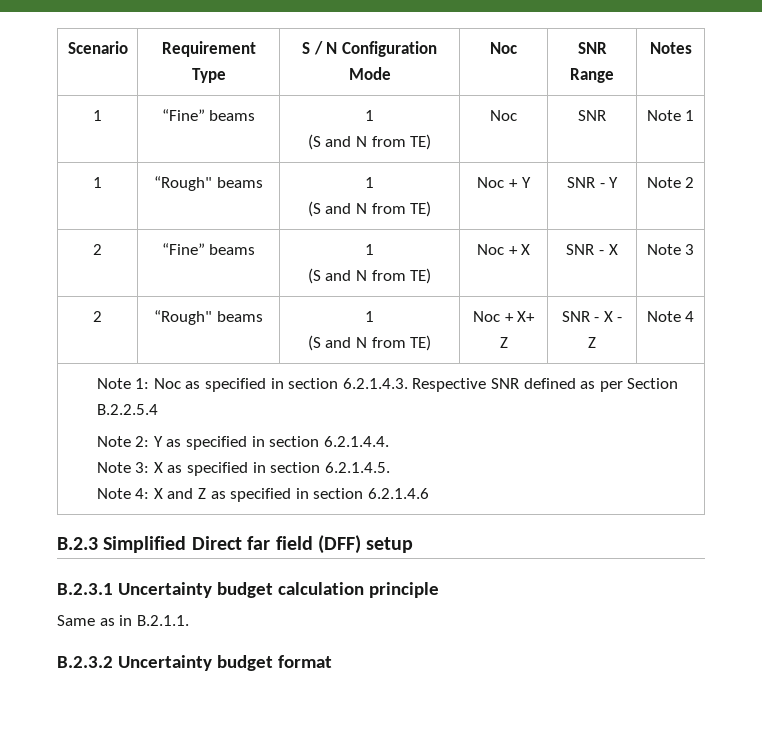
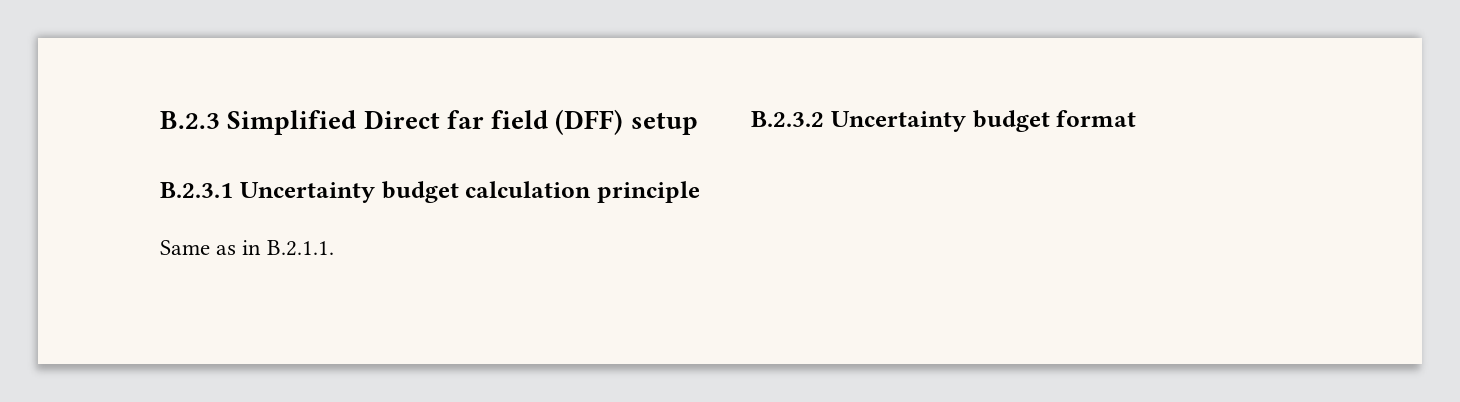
[67,41,128,54] [161,41,256,57] [191,68,226,83] [302,41,437,57] [348,67,391,80] [490,42,517,54] [577,42,607,54] [570,68,614,83] [649,42,692,54] [93,110,102,121] [161,109,256,121] [365,110,374,121] [307,134,432,150] [490,110,517,121] [578,110,606,121] [646,110,695,121] [93,177,102,188] [154,176,263,191] [365,177,374,188] [307,201,432,217] [477,177,531,188] [566,177,619,188] [646,177,695,188] [93,244,102,255] [161,243,256,255] [365,244,374,255] [307,268,432,284] [476,244,531,255] [566,244,618,255] [646,244,695,255] [93,311,102,322] [154,310,263,325] [365,311,374,322] [307,335,432,351] [472,311,536,322] [499,337,508,348] [561,311,623,322] [588,337,596,348] [646,311,695,322] [96,378,679,392] [96,404,158,415] [96,436,389,450] [96,462,390,476] [96,488,429,502] Scenario | Requirement Type | S / N Configuration Mode | Noc | SNR Range | Notes // 1 | “Fine” beams | 1 // (S and N from TE) | Noc | SNR | Note 1 // 1 | “Rough" beams | 1 // (S and N from TE) | Noc + Y | SNR - Y | Note 2 // 2 | “Fine” beams | 1 // (S and N from TE) | Noc + X | SNR - X | Note 3 // 2 | “Rough" beams | 1 // (S and N from TE) | Noc + X+ Z | SNR - X - Z | Note 4 // Note 1: Noc as specified in section 6.2.1.4.3. Respective SNR defined as per Section B.2.2.5.4 // Note 2: Y as specified in section 6.2.1.4.4. // Note 3: X as specified in section 6.2.1.4.5. // Note 4: X and Z as specified in section 6.2.1.4.6 // -> (160, 120) none

